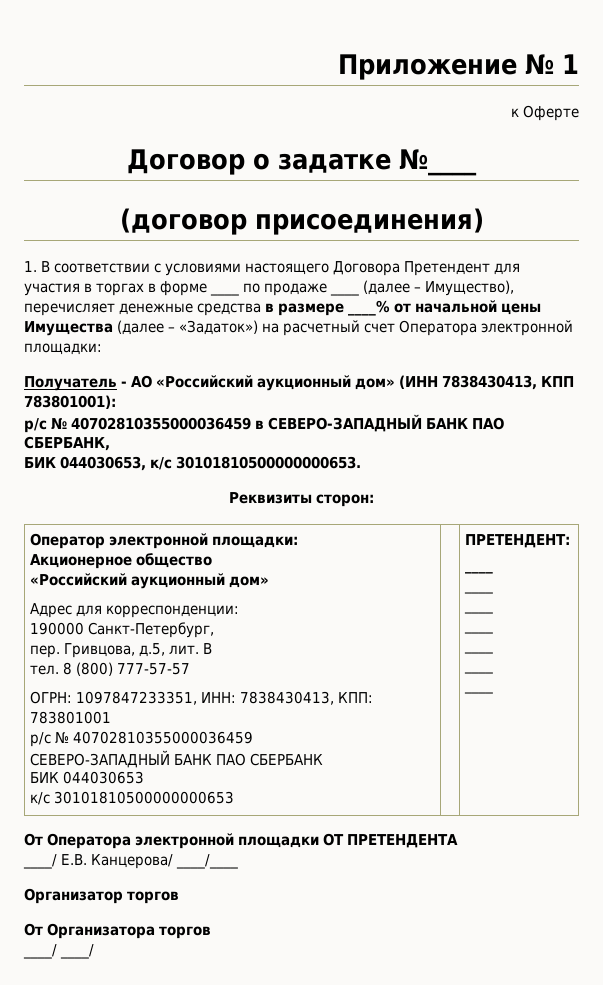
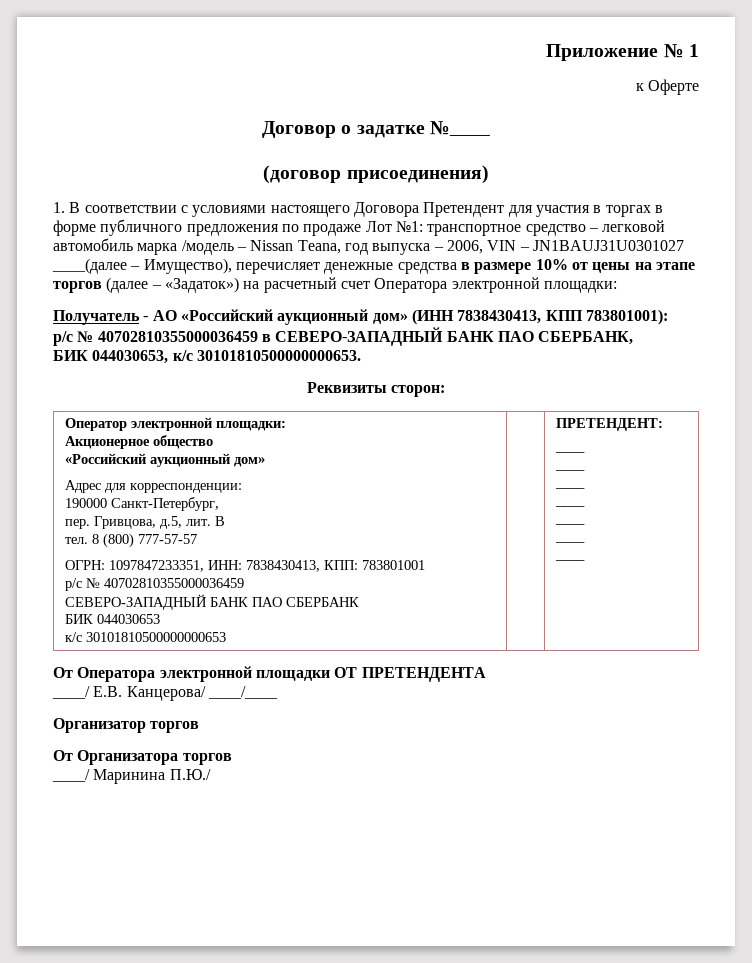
[210,280,410,296] ____ по продаже ____ (далее -> [100,219,666,236] [53,238,684,255] [52,258,127,274] публичного предложения по продаже Лот №1: транспортное средство – легковой автомобиль марка /модель – Nissan Teana, год выпуска – 2006, VIN – JN1BAUJ31U0301027 ____(далее
[348,300,541,316] [24,321,113,336] ____% от начальной цены Имущества -> [535,259,695,273] [53,281,102,293] 10% от цены на этапе торгов
[60,944,94,959] ____/ -> [93,769,211,784] Маринина П.Ю./

